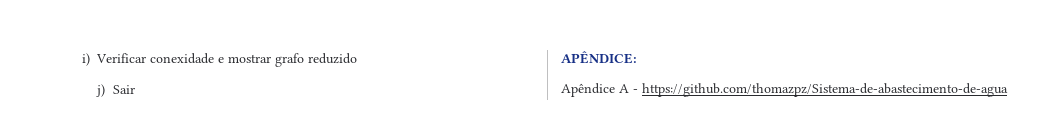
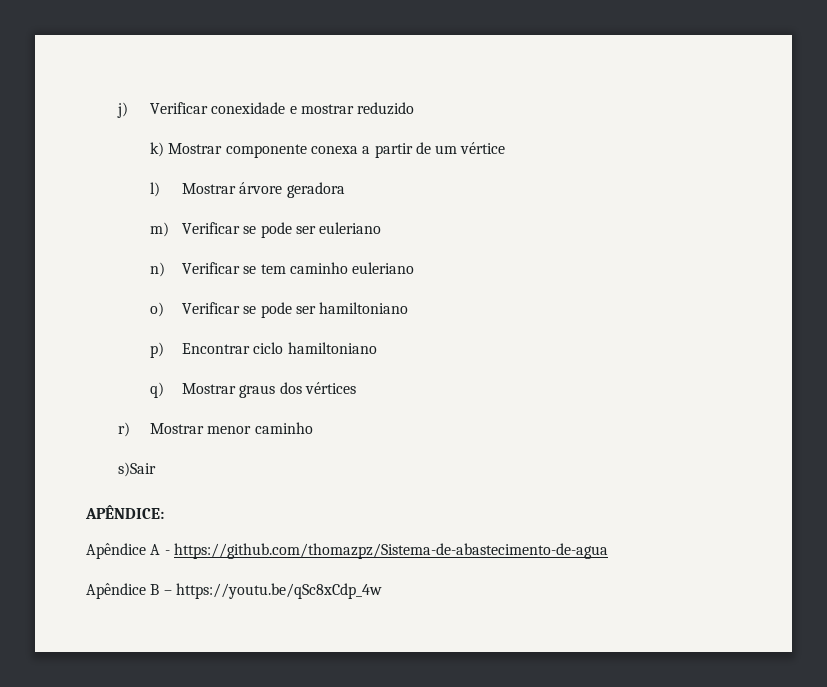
[81,53,90,66] i) -> [116,102,128,118] j)
[275,53,305,67] grafo -> (354, 109) none
[96,84,135,97] j) Sair -> [149,142,506,158] [149,182,345,198] [149,222,382,238] [149,262,415,277] [149,302,409,318] [149,342,377,358] [149,382,356,398] [117,422,313,437] [117,462,156,477] k) Mostrar componente conexa a partir de um vértice // l) Mostrar árvore geradora // m) Verificar se pode ser euleriano // n) Verificar se tem caminho euleriano // o) Verificar se pode ser hamiltoniano // p) Encontrar ciclo hamiltoniano // q) Mostrar graus dos vértices // r) Mostrar menor caminho // s)Sair
(1008, 90) none -> [86,583,382,599] // Apêndice B – https://youtu.be/qSc8xCdp_4w

